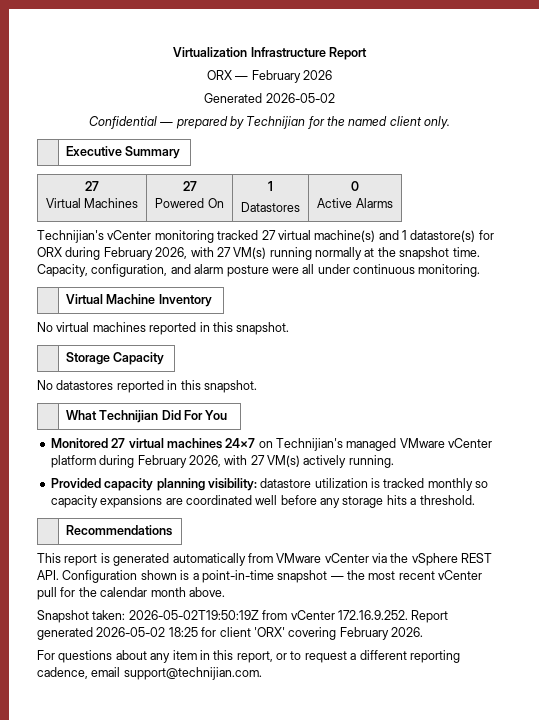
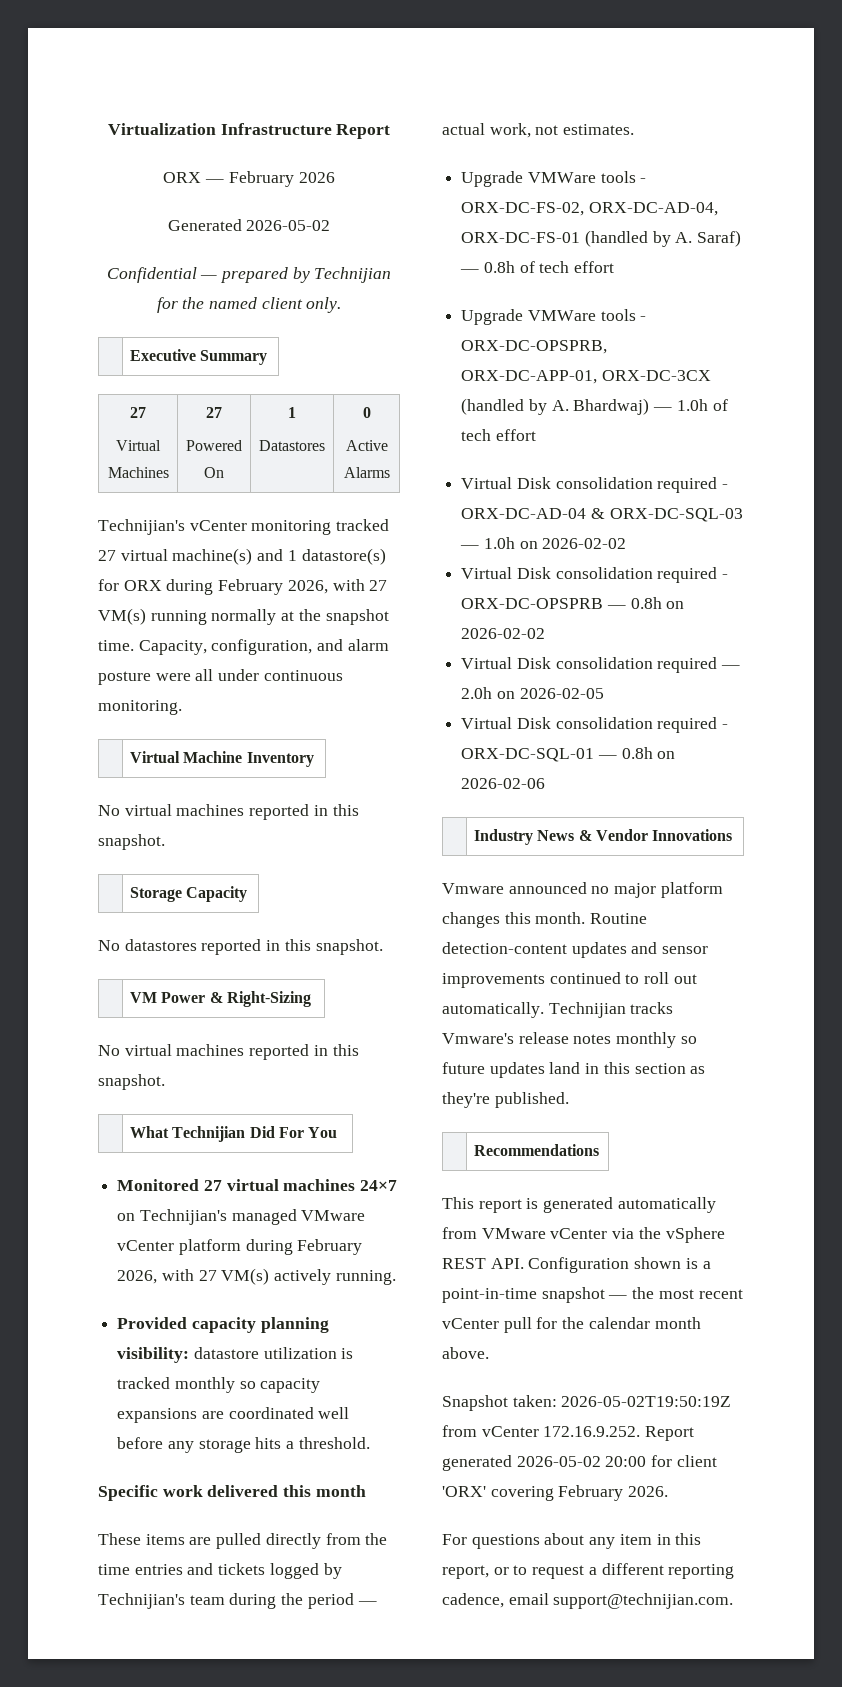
(257, 386) none -> [129,991,311,1007] [98,1044,359,1060] [98,1074,165,1090] // | VM Power & Right-Sizing // No virtual machines reported in this snapshot.
(475, 500) none -> [98,1485,366,1501] [98,1533,388,1549] [98,1563,342,1579] [98,1593,377,1609] [442,123,635,138] [461,171,647,187] [461,202,718,216] [461,230,742,247] [460,261,615,273] [461,309,647,325] [461,340,608,354] [461,370,711,384] [461,398,728,415] [461,429,536,441] [461,477,729,493] [461,508,743,522] [460,537,627,549] [461,567,729,583] [461,597,685,609] [461,628,546,639] [461,657,741,673] [461,687,604,699] [461,717,729,733] [461,747,676,762] [461,778,546,789] [473,829,733,845] [442,882,723,898] [442,912,648,928] [442,942,709,958] [442,972,697,988] [442,1002,674,1018] [442,1032,697,1048] [442,1062,706,1078] [442,1092,569,1108] // Specific work delivered this month // These items are pulled directly from the time entries and tickets logged by Technijian's team during the period — actual work, not estimates. // Upgrade VMWare tools - ORX-DC-FS-02, ORX-DC-AD-04, ORX-DC-FS-01 (handled by A. Saraf) — 0.8h of tech effort // Upgrade VMWare tools - ORX-DC-OPSPRB, ORX-DC-APP-01, ORX-DC-3CX (handled by A. Bhardwaj) — 1.0h of tech effort // Virtual Disk consolidation required - ORX-DC-AD-04 & ORX-DC-SQL-03 — 1.0h on 2026-02-02 // Virtual Disk consolidation required - ORX-DC-OPSPRB — 0.8h on 2026-02-02 // Virtual Disk consolidation required — 2.0h on 2026-02-05 // Virtual Disk consolidation required - ORX-DC-SQL-01 — 0.8h on 2026-02-06 // | Industry News & Vendor Innovations // Vmware announced no major platform changes this month. Routine detection-content updates and sensor improvements continued to roll out automatically. Technijian tracks Vmware's release notes monthly so future updates land in this section as they're published.
[168,627,198,637] 18:25 -> [605,1456,647,1467] 20:00

